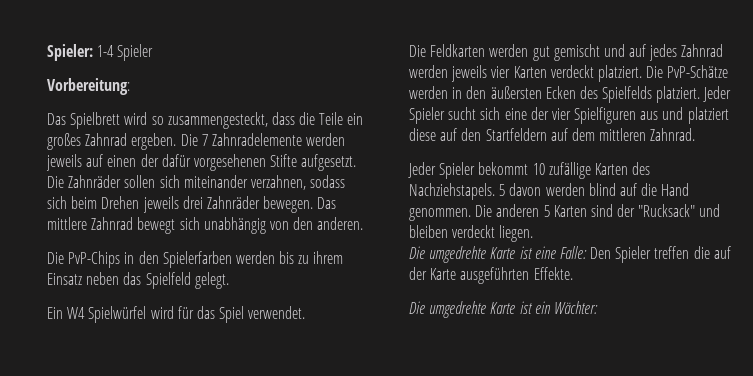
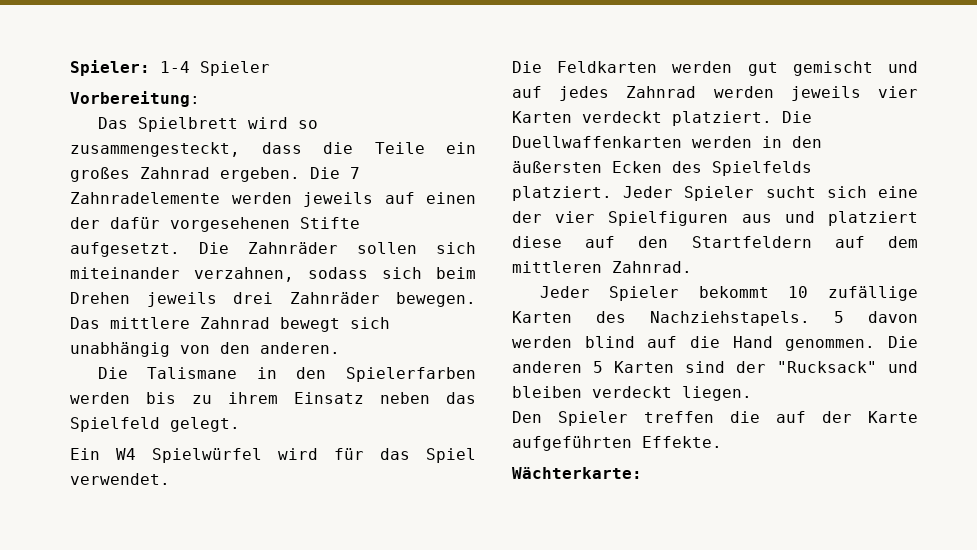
[68,251,121,268] PvP-Chips -> [147,367,238,379] Talismane
[667,65,729,78] PvP-Schätze -> [512,136,682,148] Duellwaffenkarten
[409,246,587,263] Die umgedrehte Karte ist eine Falle: -> (752, 393) none
[460,267,530,284] ausgeführten -> [512,436,632,451] aufgeführten
[409,301,598,318] Die umgedrehte Karte ist ein Wächter: -> [512,467,642,479] Wächterkarte:

